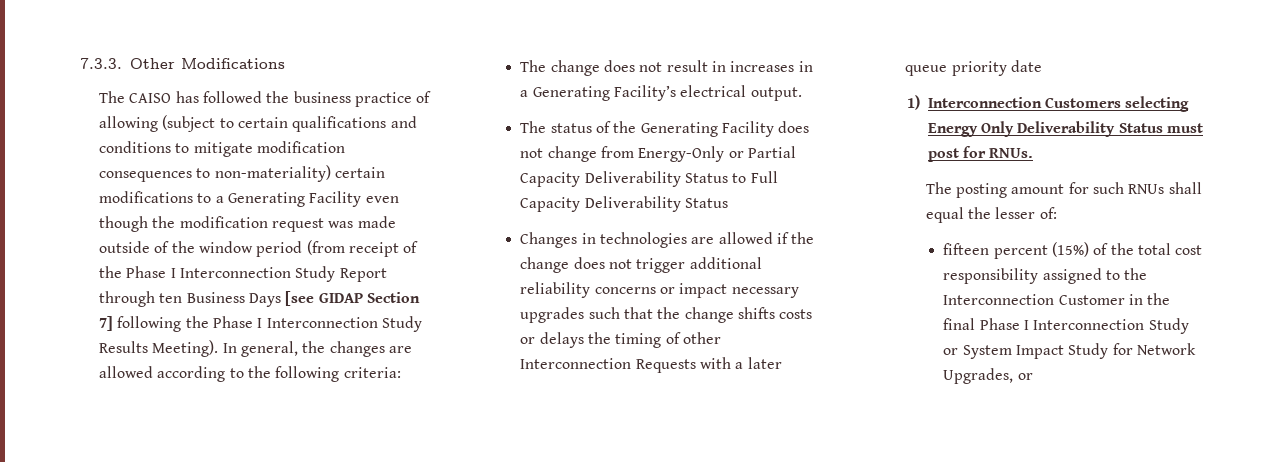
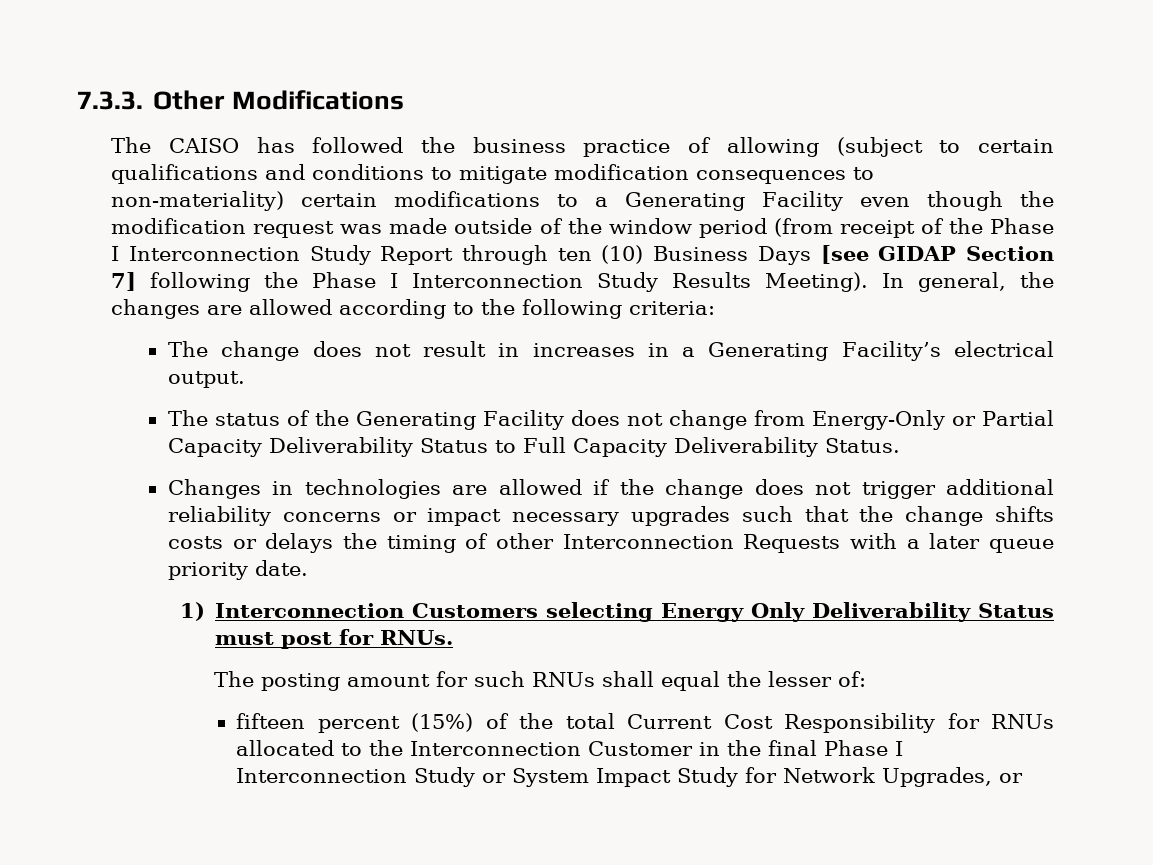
(183, 298) none -> [601,245,644,264] (10)
[685,198,729,208] Status -> [824,438,900,453] Status.
[1011,60,1043,72] date -> [254,560,308,576] date.
[1175,245,1203,255] [943,268,1102,284] cost responsibility assigned -> [627,713,1054,733] [236,740,335,756] Current Cost Responsibility for RNUs allocated

